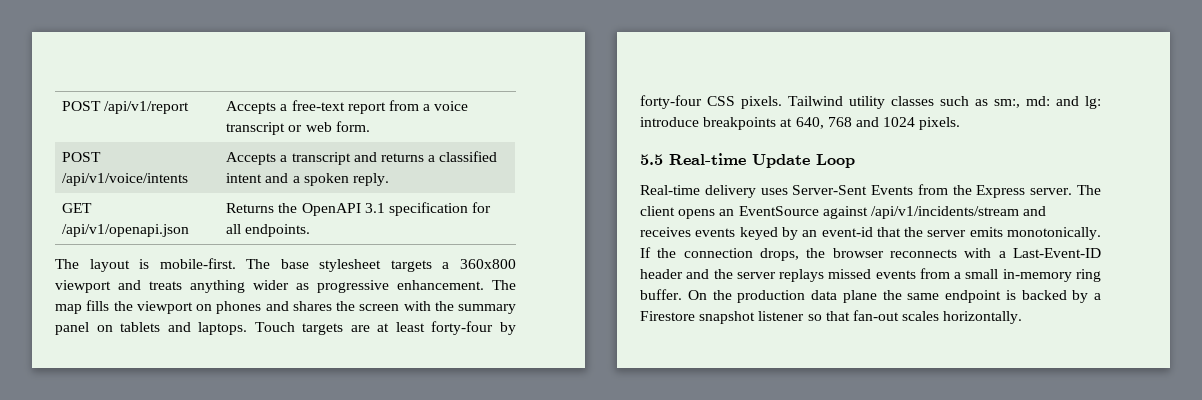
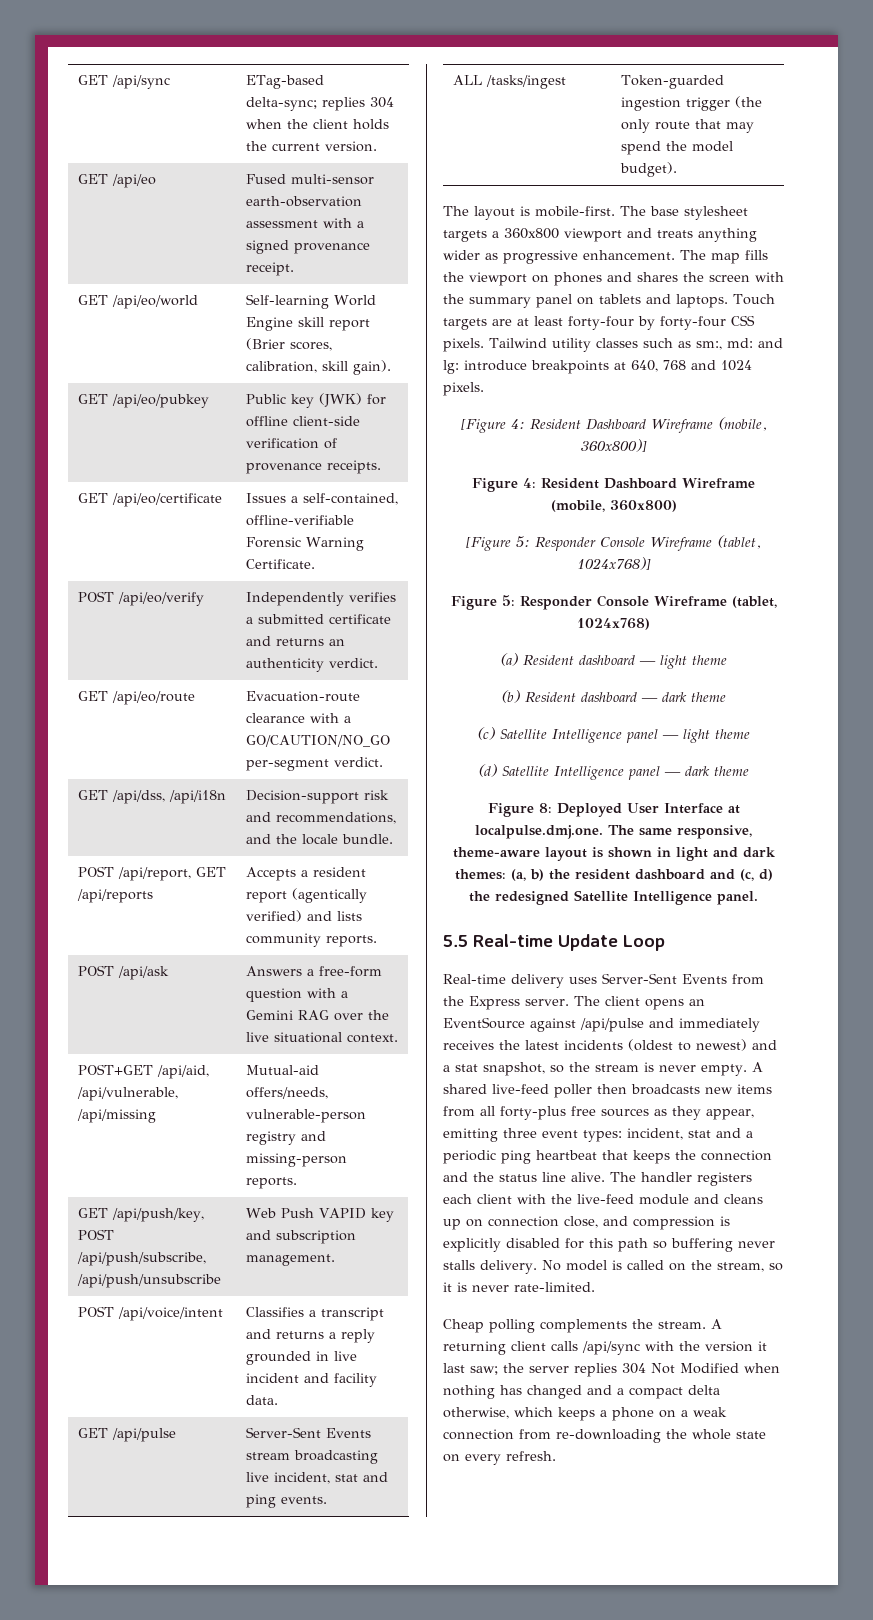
[62,101,190,114] [226,100,469,114] [226,121,370,135] [62,152,102,162] [62,173,189,186] [226,152,277,165] POST /api/v1/report | Accepts a free-text report from a voice transcript or web form. // POST /api/v1/voice/intents | Accepts -> [77,75,170,89] [245,75,324,89] [245,97,394,111] [245,119,389,130] [245,141,377,152] [77,174,156,188] [245,174,374,185] [245,196,362,207] [245,218,364,228] [245,240,370,254] [245,262,294,276] [77,295,198,309] [245,294,376,309] [245,317,370,331] [245,338,332,351] [245,360,391,375] [77,394,209,408] [245,393,386,408] [245,416,360,427] [245,438,337,449] [245,460,381,474] [77,493,222,507] [245,493,398,505] [245,515,354,526] [245,537,364,551] [245,559,315,569] [77,591,204,606] [245,592,396,606] [245,614,391,624] [245,636,345,646] [245,658,378,672] [77,691,195,705] [245,691,360,702] [245,713,351,723] [245,735,390,747] [245,757,383,771] [77,790,226,804] [245,790,389,804] [245,812,396,824] [245,834,393,845] [77,866,226,881] [76,889,153,903] [245,867,366,881] [245,888,367,903] [245,910,362,922] [245,933,377,947] [77,965,169,980] [245,966,382,977] [245,988,348,1002] [245,1010,389,1021] [245,1032,398,1043] [77,1064,209,1079] [76,1087,178,1101] [76,1109,156,1123] [245,1065,319,1075] [245,1087,328,1099] [245,1109,366,1123] [245,1131,326,1145] [245,1153,347,1167] [245,1177,297,1189] [77,1208,204,1222] [77,1229,114,1240] [76,1252,206,1266] [76,1274,221,1288] [245,1208,394,1222] [245,1230,356,1244] [245,1254,335,1266] [77,1306,223,1321] [245,1307,304,1317] GET /api/sync | ETag-based delta-sync; replies 304 when the client holds the current version. // GET /api/eo | Fused multi-sensor earth-observation assessment with a signed provenance receipt. // GET /api/eo/world | Self-learning World Engine skill report (Brier scores, calibration, skill gain). // GET /api/eo/pubkey | Public key (JWK) for offline client-side verification of provenance receipts. // GET /api/eo/certificate | Issues a self-contained, offline-verifiable Forensic Warning Certificate. // POST /api/eo/verify | Independently verifies a submitted certificate and returns an authenticity verdict. // GET /api/eo/route | Evacuation-route clearance with a GO/CAUTION/NO_GO per-segment verdict. // GET /api/dss, /api/i18n | Decision-support risk and recommendations, and the locale bundle. // POST /api/report, GET /api/reports | Accepts a resident report (agentically verified) and lists community reports. // POST /api/ask | Answers a free-form question with a Gemini RAG over the live situational context. // POST+GET /api/aid, /api/vulnerable, /api/missing | Mutual-aid offers/needs, vulnerable-person registry and missing-person reports. // GET /api/push/key, POST /api/push/subscribe, /api/push/unsubscribe | Web Push VAPID key and subscription management. // POST /api/voice/intent | Classifies
[439,151,498,162] [226,173,389,186] [62,203,93,213] [62,224,190,237] [226,202,492,216] [226,224,311,237] classified intent and a spoken reply. // GET /api/v1/openapi.json | Returns the OpenAPI 3.1 specification for all endpoints. -> [340,1329,375,1343] [245,1351,357,1365] [245,1373,377,1387] [245,1395,278,1405] [77,1428,176,1442] [245,1427,371,1438] [245,1450,378,1464] [245,1472,388,1484] [245,1494,327,1508] [452,75,566,89] [620,75,724,89] [620,96,762,111] [620,119,754,133] [620,141,733,155] [619,162,677,177] reply grounded in live incident and facility data. // GET /api/pulse | Server-Sent Events stream broadcasting live incident, stat and ping events. // ALL /tasks/ingest | Token-guarded ingestion trigger (the only route that may spend the model budget).
(961, 123) none -> [460,417,767,433] [580,439,647,452] [472,478,755,492] [550,500,677,512] [466,535,761,551] [576,557,651,570] [450,595,777,610] [577,618,650,630] [500,653,727,669] [501,690,726,703] [477,727,750,743] [478,764,749,780] [487,803,740,817] [475,825,752,839] [452,847,776,861] [454,869,773,881] [469,890,758,905] // [Figure 4: Resident Dashboard Wireframe (mobile, 360x800)] // Figure 4: Resident Dashboard Wireframe (mobile, 360x800) // [Figure 5: Responder Console Wireframe (tablet, 1024x768)] // Figure 5: Responder Console Wireframe (tablet, 1024x768) // (a) Resident dashboard — light theme // (b) Resident dashboard — dark theme // (c) Satellite Intelligence panel — light theme // (d) Satellite Intelligence panel — dark theme // Figure 8: Deployed User Interface at localpulse.dmj.one. The same responsive, theme-aware layout is shown in light and dark themes: (a, b) the resident dashboard and (c, d) the redesigned Satellite Intelligence panel.
[870,206,1047,219] [640,227,1101,240] [640,247,1101,261] [640,268,1101,282] [640,289,1101,303] [640,310,1023,324] /api/v1/incidents/stream and receives events keyed by an event-id that the server emits monotonically. If the connection drops, the browser reconnects with a Last-Event-ID header and the server replays missed events from a small in-memory ring buffer. On the production data plane the same endpoint is backed by a Firestore snapshot listener so that fan-out scales horizontally. -> [580,1018,760,1032] [443,1039,777,1051] [443,1062,763,1076] [443,1084,772,1098] [443,1106,754,1120] [443,1128,753,1142] [443,1150,772,1164] [443,1172,752,1186] [443,1194,763,1205] [443,1216,730,1230] [443,1238,775,1252] [443,1260,783,1274] [443,1282,595,1292] [443,1319,722,1333] [443,1341,767,1355] [443,1363,780,1377] [443,1385,720,1399] [443,1407,727,1421] [443,1429,766,1443] [443,1451,556,1465] /api/pulse and immediately receives the latest incidents (oldest to newest) and a stat snapshot, so the stream is never empty. A shared live-feed poller then broadcasts new items from all forty-plus free sources as they appear, emitting three event types: incident, stat and a periodic ping heartbeat that keeps the connection and the status line alive. The handler registers each client with the live-feed module and cleans up on connection close, and compression is explicitly disabled for this path so buffering never stalls delivery. No model is called on the stream, so it is never rate-limited. // Cheap polling complements the stream. A returning client calls /api/sync with the version it last saw; the server replies 304 Not Modified when nothing has changed and a compact delta otherwise, which keeps a phone on a weak connection from re-downloading the whole state on every refresh.

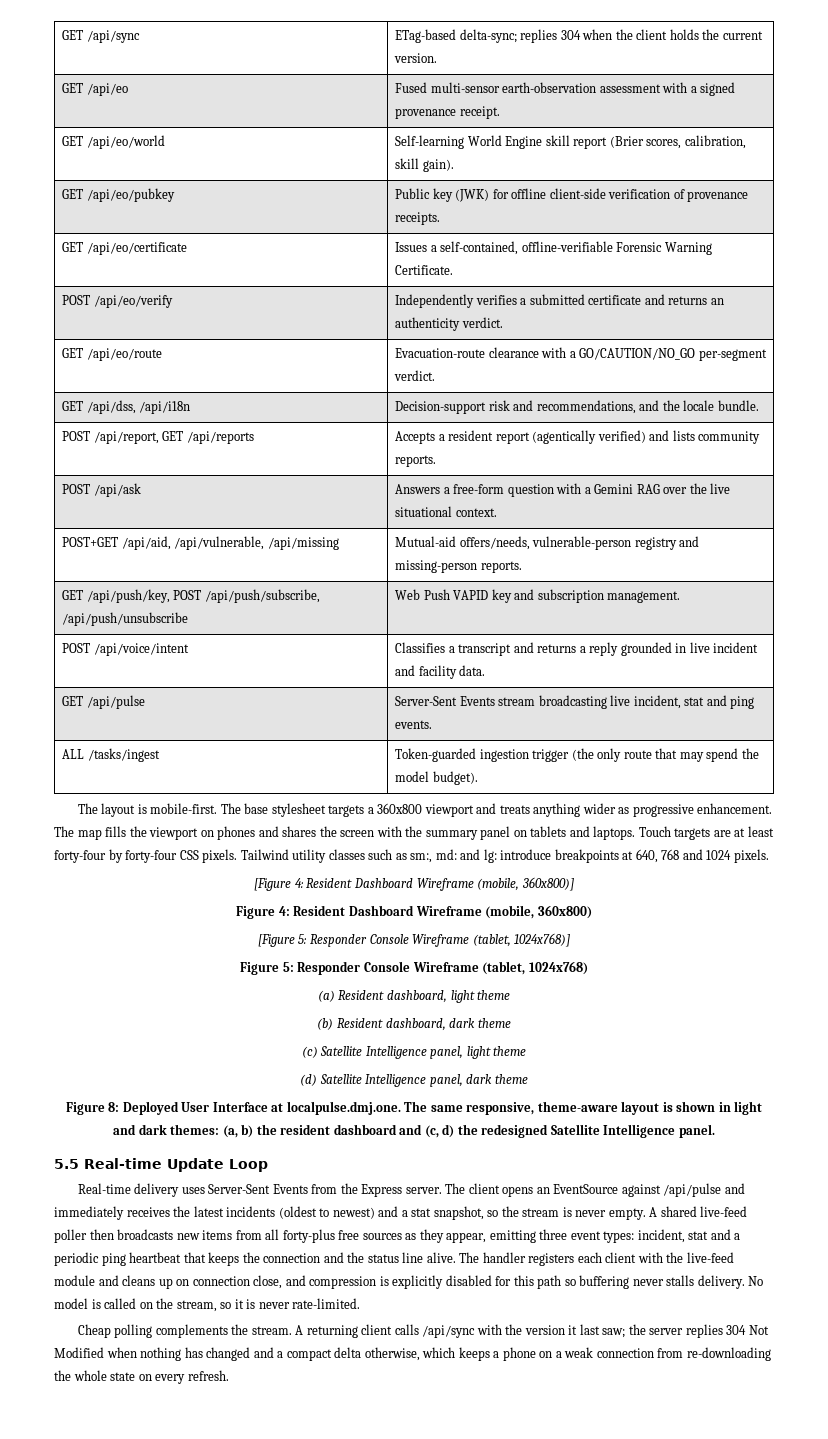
[579,655,656,665] dashboard — -> [387,990,447,1003] dashboard,
[581,692,658,702] dashboard — -> [385,1018,446,1031] dashboard,
[626,729,679,743] panel — -> [430,1046,464,1059] panel,
[628,766,681,780] panel — -> [429,1074,463,1087] panel,

